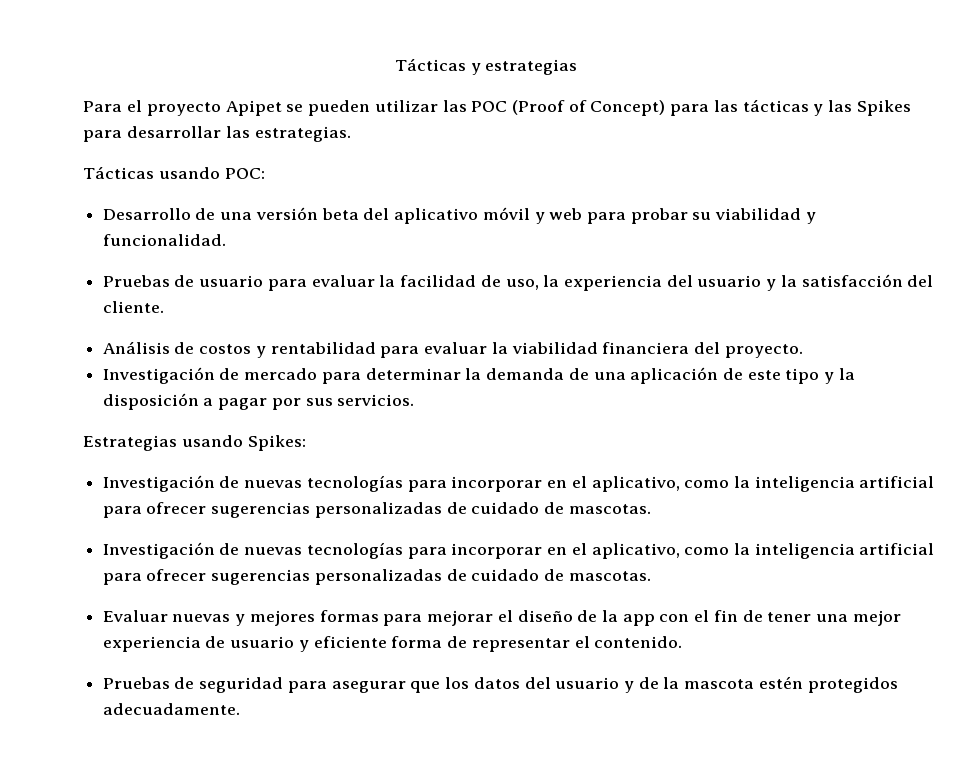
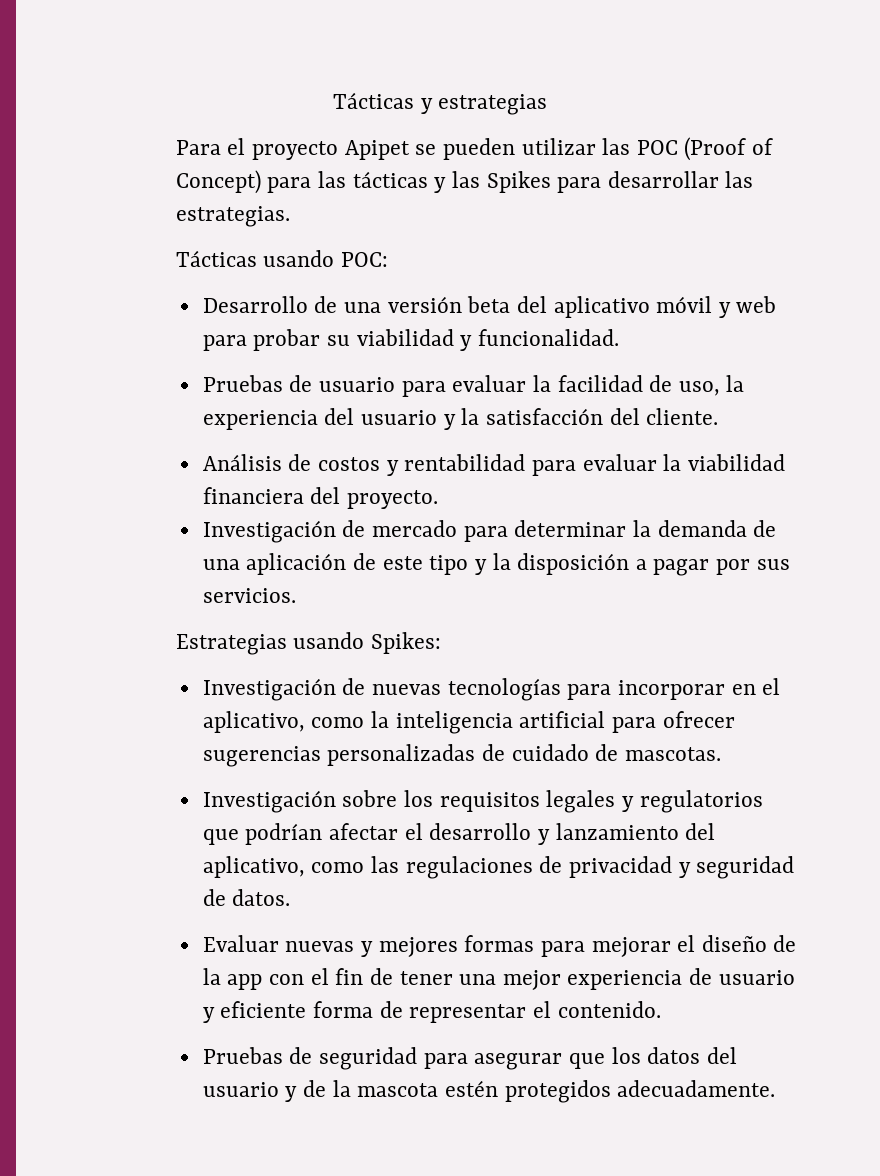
[219,542,935,559] [102,569,651,585] de nuevas tecnologías para incorporar en el aplicativo, como la inteligencia artificial para ofrecer sugerencias personalizadas de cuidado de mascotas. -> [342,790,763,813] [202,823,716,845] [202,856,795,879] [202,889,291,906] sobre los requisitos legales y regulatorios que podrían afectar el desarrollo y lanzamiento del aplicativo, como las regulaciones de privacidad y seguridad de datos.

